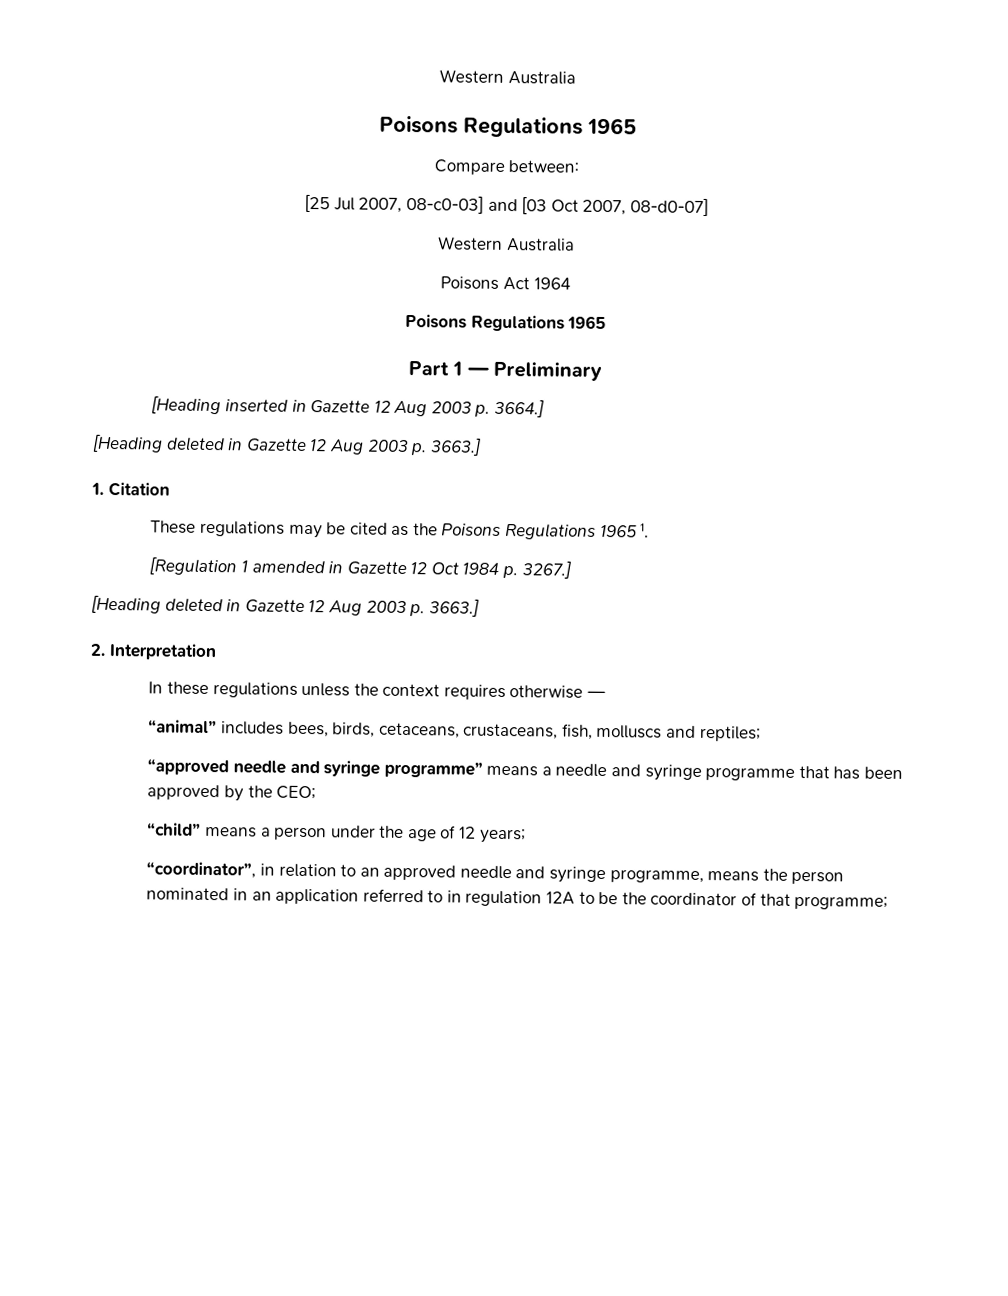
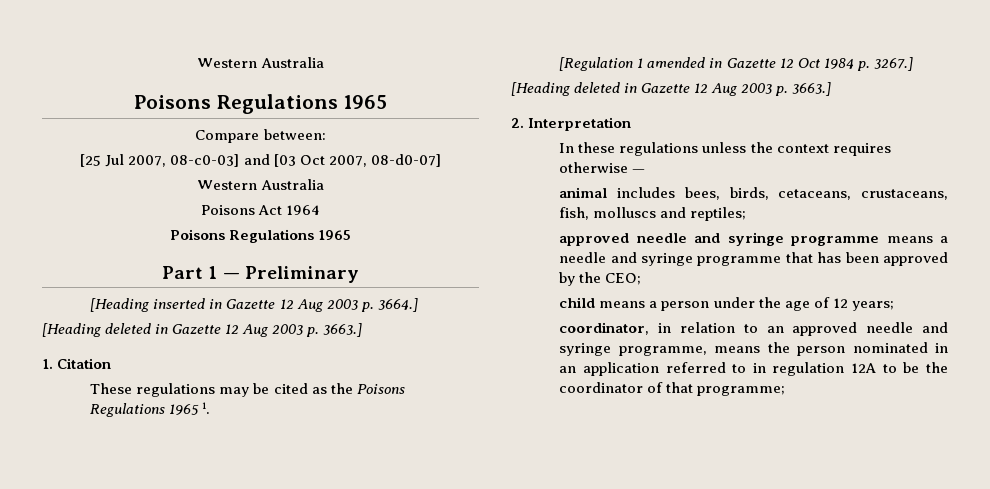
[148,719,218,734] “animal” -> [559,187,608,198] animal
[147,758,483,778] “approved needle and syringe programme” -> [559,232,880,246] approved needle and syringe programme
[147,822,202,836] “child” -> [559,297,596,308] child
[146,861,257,879] “coordinator”, -> [559,322,650,335] coordinator,

